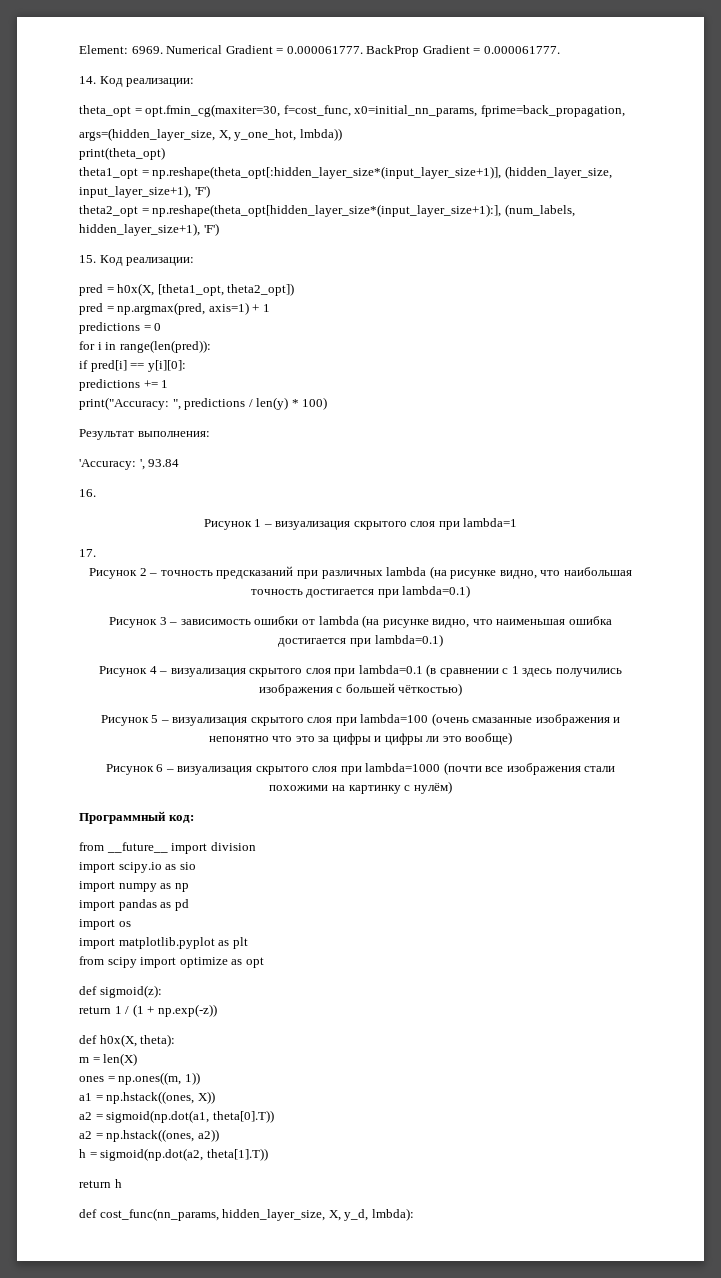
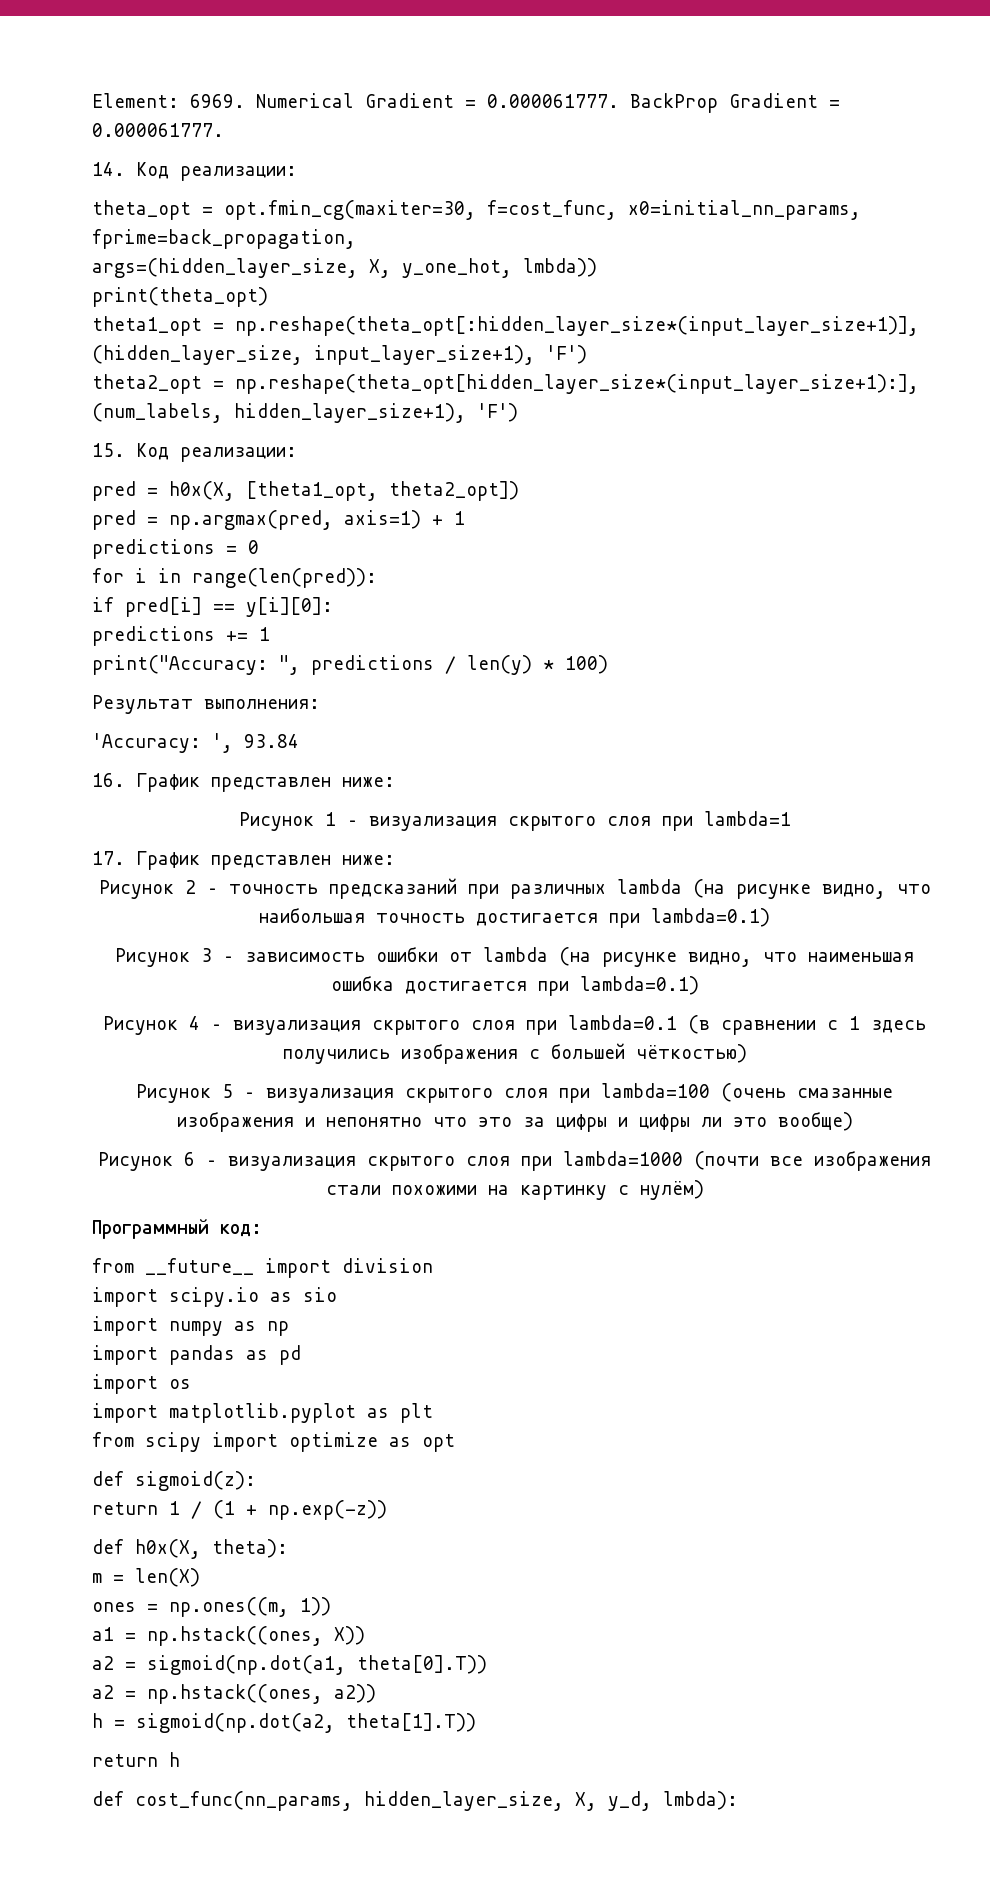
(96, 493) none -> [136,773,395,792] График представлен ниже:
(96, 553) none -> [136,851,395,870] График представлен ниже:

